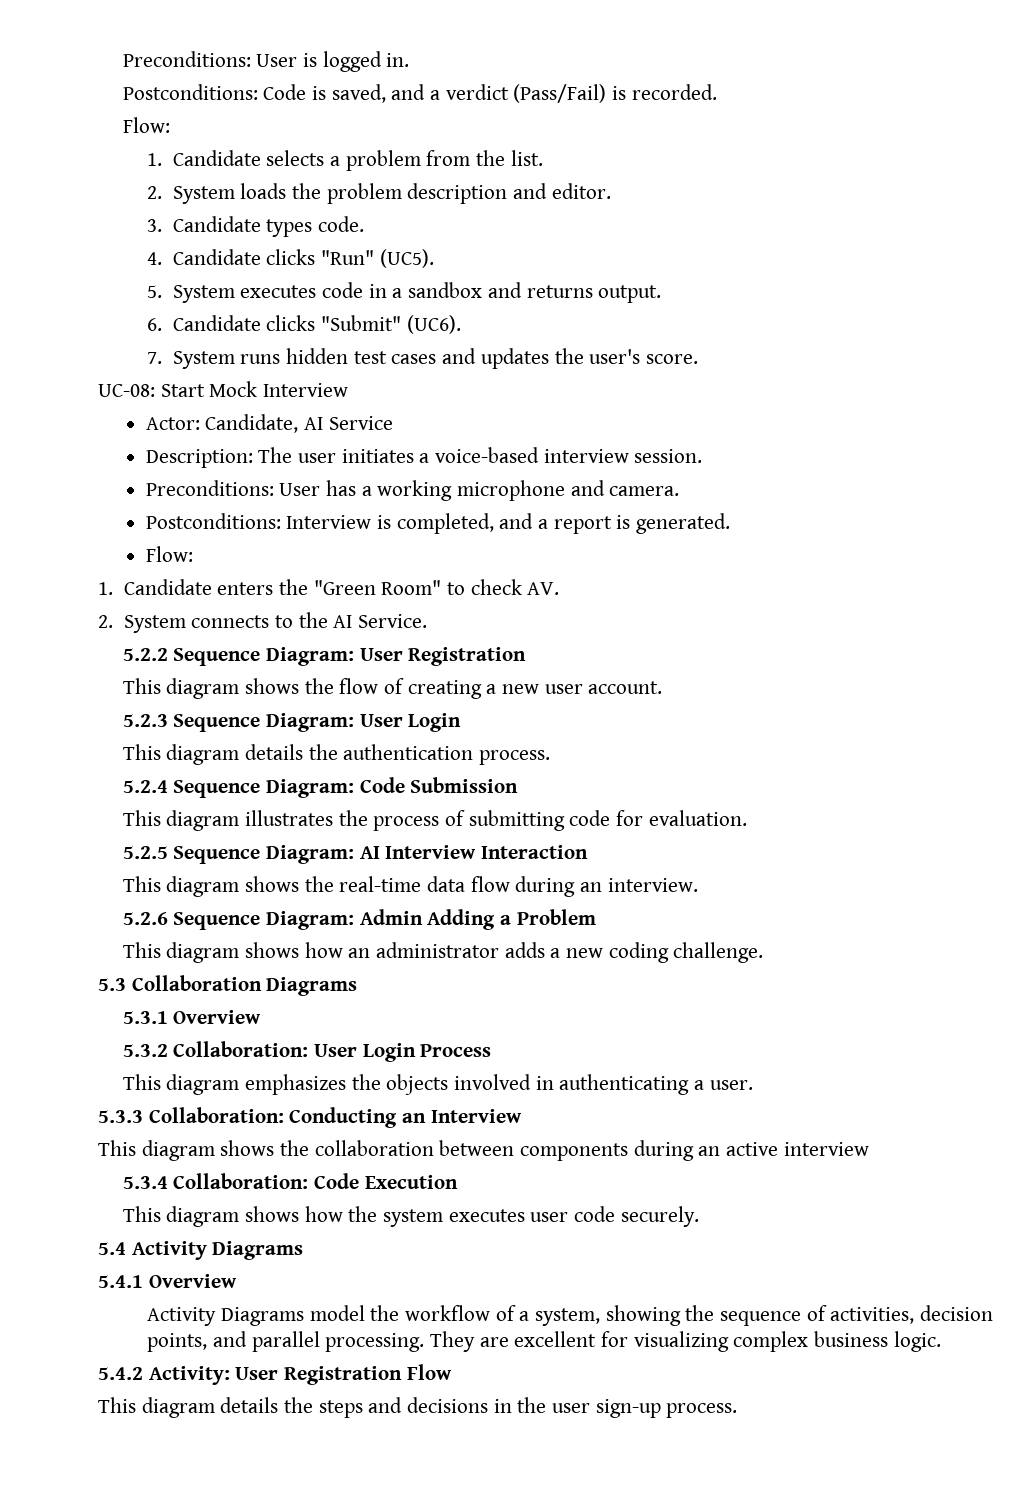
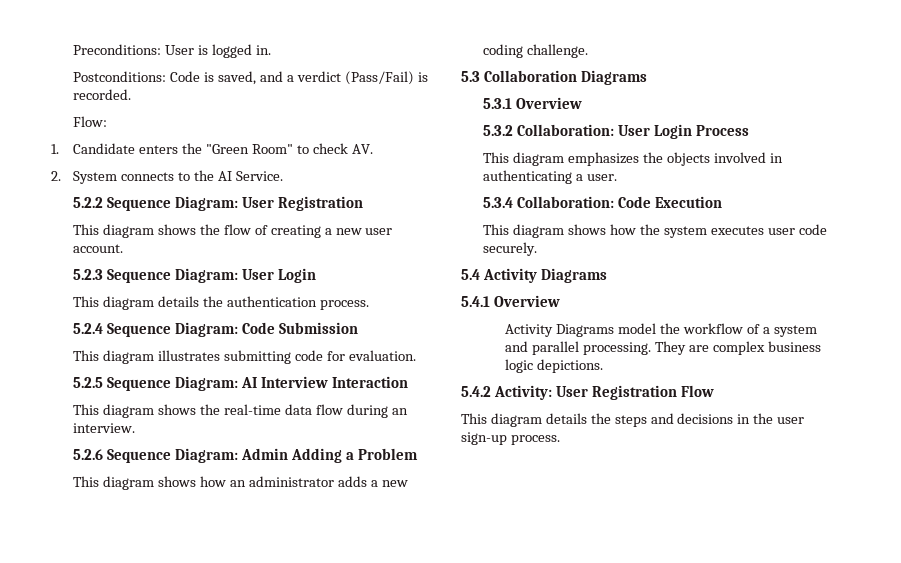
[147,150,543,171] [147,183,611,204] [147,216,365,237] [147,249,434,268] [147,282,662,303] [147,315,461,334] [147,348,698,369] [98,381,349,397] [145,414,393,433] [145,447,703,468] [145,480,680,501] [145,513,731,534] [145,546,193,562] // 1. Candidate selects a problem from the list. // 2. System loads the problem description and editor. // 3. Candidate types code. // 4. Candidate clicks "Run" (UC5). // 5. System executes code in a sandbox and returns output. // 6. Candidate clicks "Submit" (UC6). // 7. System runs hidden test cases and updates the user's score. // UC-08: Start Mock Interview // Actor: Candidate, AI Service // Description: The user initiates a voice-based interview session. // Preconditions: User has a working microphone and camera. // Postconditions: Interview is completed, and a report is generated. // Flow: -> (108, 121) none
[338,810,466,831] the process of -> (221, 355) none
[98,1107,522,1128] [98,1140,869,1161] // 5.3.3 Collaboration: Conducting an Interview // This diagram shows the collaboration between components during an active interview -> (618, 177) none
[534,1305,994,1326] [147,1333,208,1352] system, showing the sequence of activities, decision points, -> [773,325,817,337] system
[514,1331,941,1352] excellent for visualizing complex business logic. -> [712,341,821,355] [505,359,604,373] complex business logic depictions.

